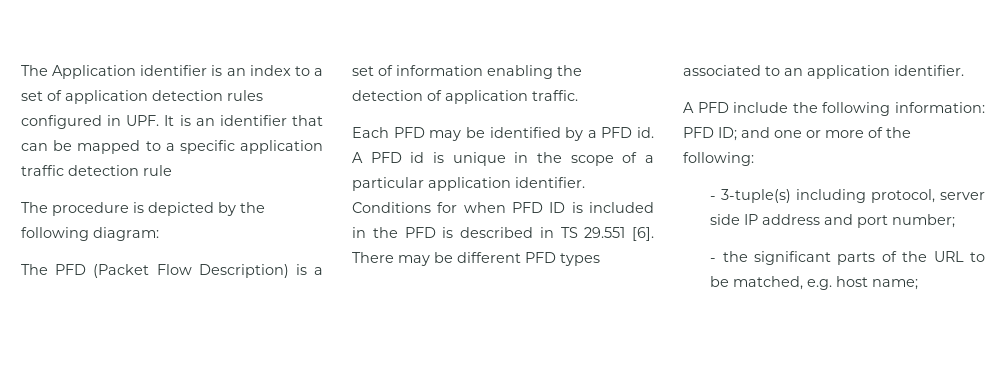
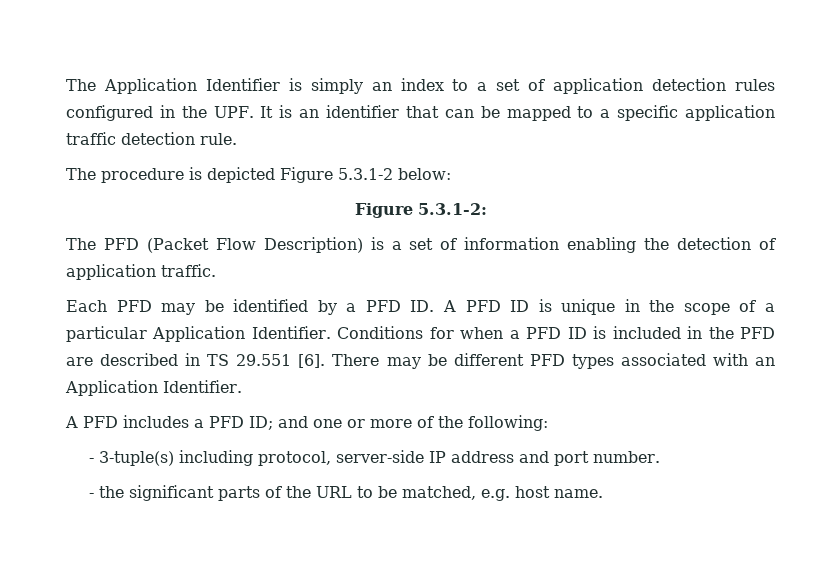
[140,65,223,76] identifier is -> [205,78,363,94] Identifier is simply
(122, 120) none -> [181,106,207,118] the
[143,165,172,176] rule -> [200,133,237,145] rule.
[218,202,265,216] [21,227,159,241] by the following diagram: -> [280,167,451,183] [354,203,487,218] Figure 5.3.1-2 below: // Figure 5.3.1-2:
[637,127,654,138] [352,152,425,163] id. A PFD id -> [410,300,530,312] ID. A PFD ID
[428,177,585,191] application identifier. -> [152,326,331,342] Application Identifier.
(506, 207) none -> [509,330,520,339] a
[442,227,454,238] is -> [66,357,93,366] are
[765,65,964,79] [683,102,985,116] to an application identifier. // A PFD include the following information: -> [712,353,775,366] [65,380,242,396] [65,415,204,428] with an Application Identifier. // A PFD includes a
[940,192,985,200] [710,214,741,225] server side -> [336,450,425,463] server-side
[892,214,956,228] number; -> [593,451,661,463] number.
[872,279,919,290] name; -> [554,489,604,498] name.

